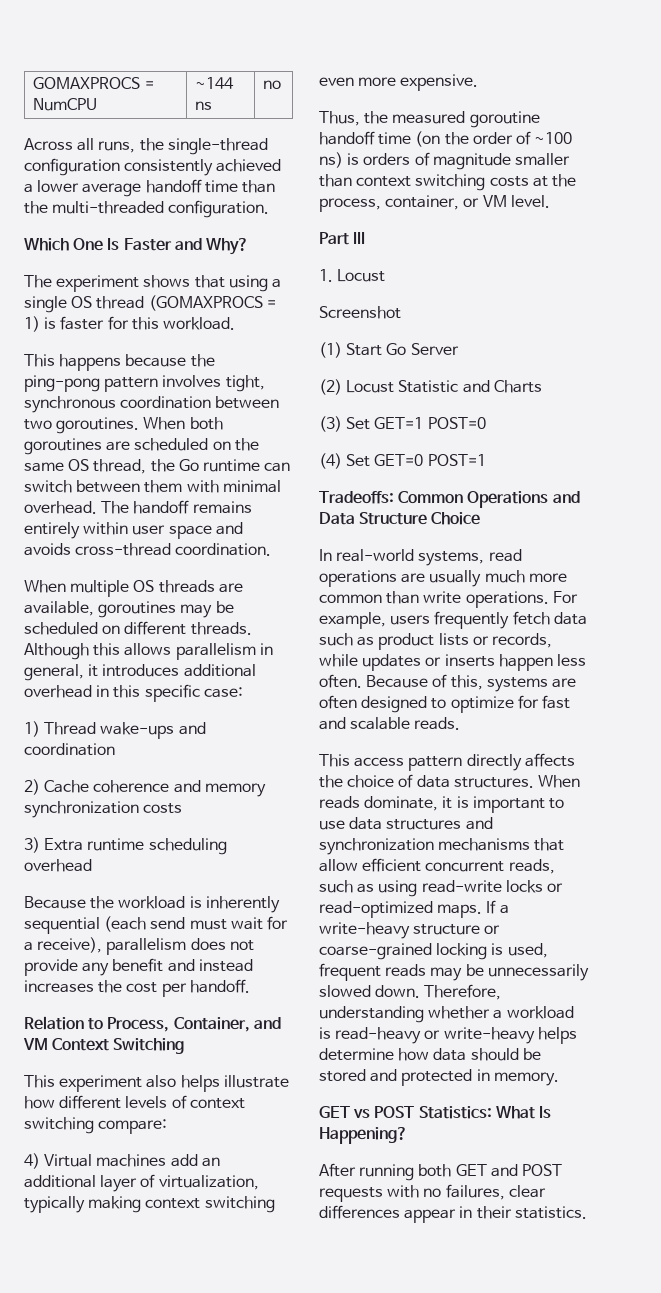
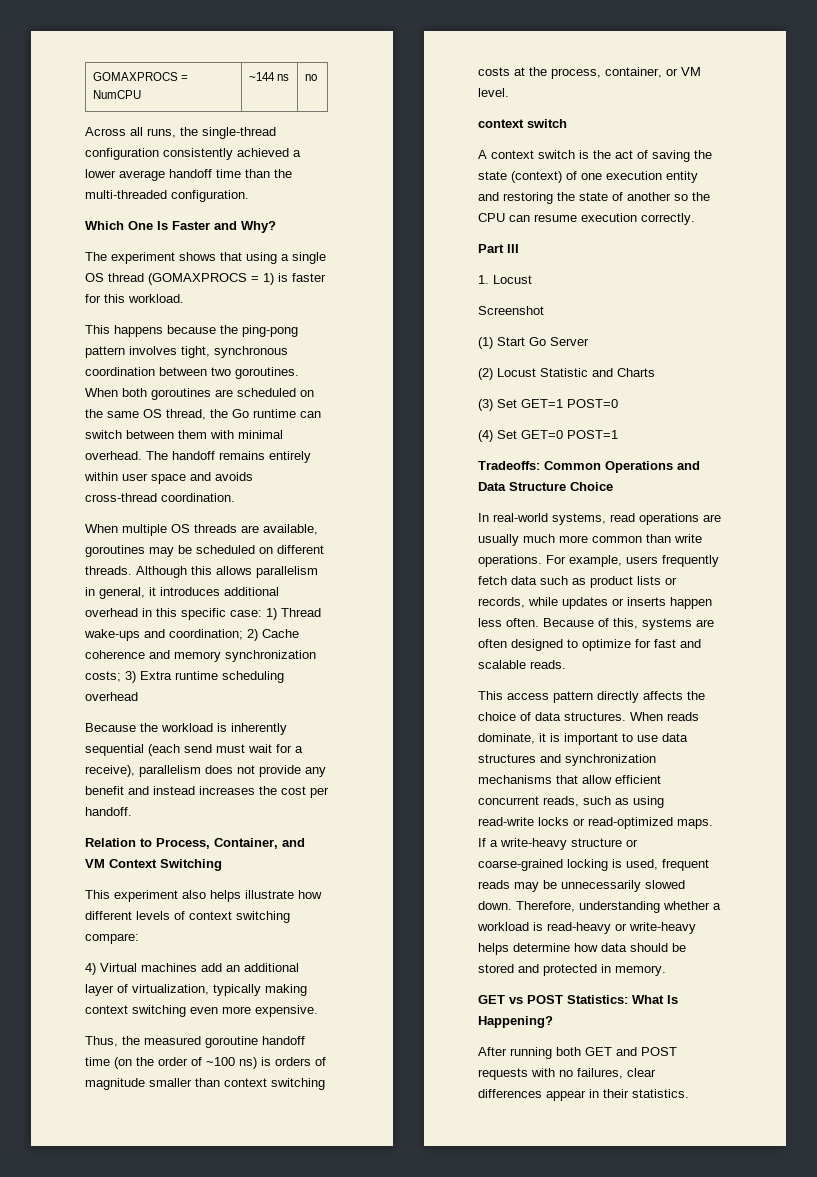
(243, 692) // -> (262, 613) none
[24,743,115,756] coordination // -> [169,629,243,640] coordination;
[143,803,183,814] costs // -> [85,671,121,682] costs;
(550, 201) none -> [478,119,567,128] [478,150,712,162] [478,171,698,183] [478,192,710,204] [478,213,695,225] // context switch // A context switch is the act of saving the state (context) of one execution entity and restoring the state of another so the CPU can resume execution correctly.

